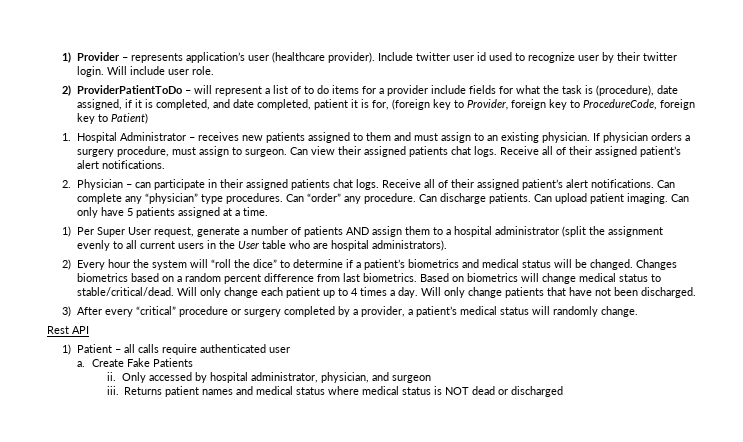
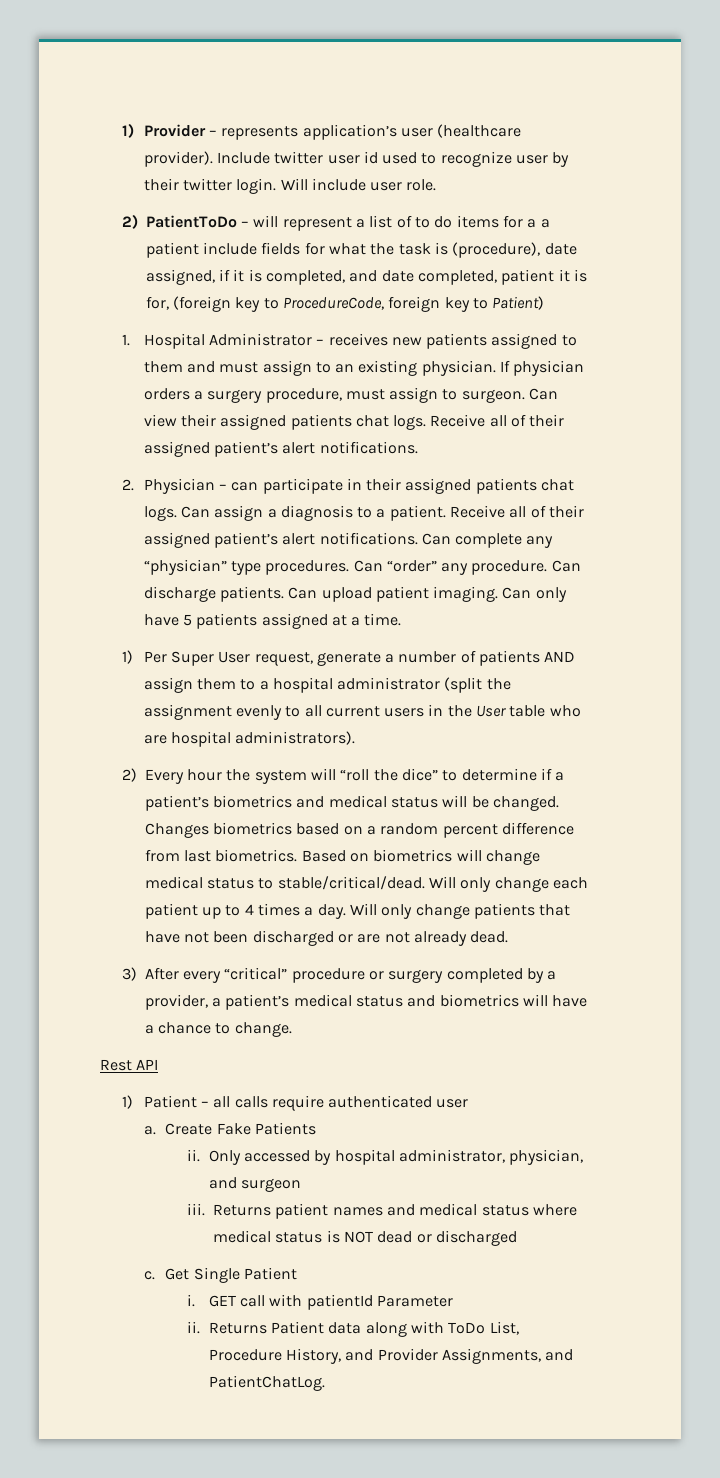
[76,85,182,94] ProviderPatientToDo -> [145,215,237,228] PatientToDo
[386,85,428,96] provider -> [540,219,550,228] [145,242,199,258] a patient
[466,99,580,110] Provider, foreign key to -> (279, 303) none
(379, 184) none -> [180,505,446,521] Can assign a diagnosis to a patient.
[640,287,696,298] discharged. -> [252,930,509,946] discharged or are not already dead.
[531,306,598,317] will randomly -> [407,994,588,1007] [144,1022,231,1034] and biometrics will have a chance to
(564, 391) none -> [143,1267,297,1283] [187,1294,454,1310] [187,1321,519,1337] [208,1348,574,1364] [208,1375,325,1391] // c. Get Single Patient // i. GET call with patientId Parameter // ii. Returns Patient data along with ToDo List, Procedure History, and Provider Assignments, and PatientChatLog.

